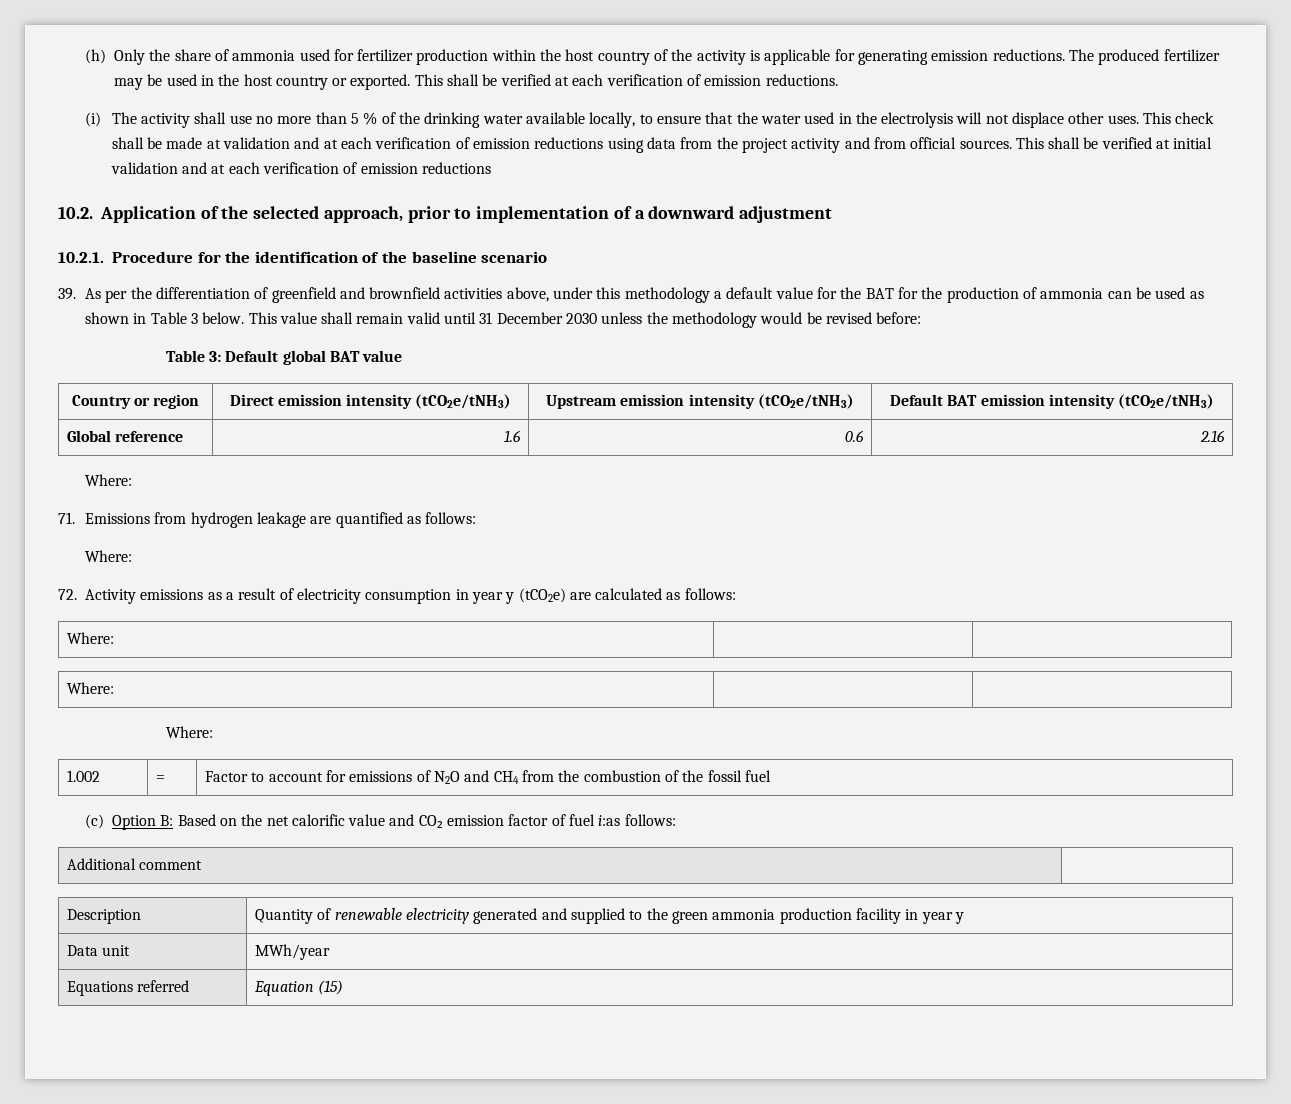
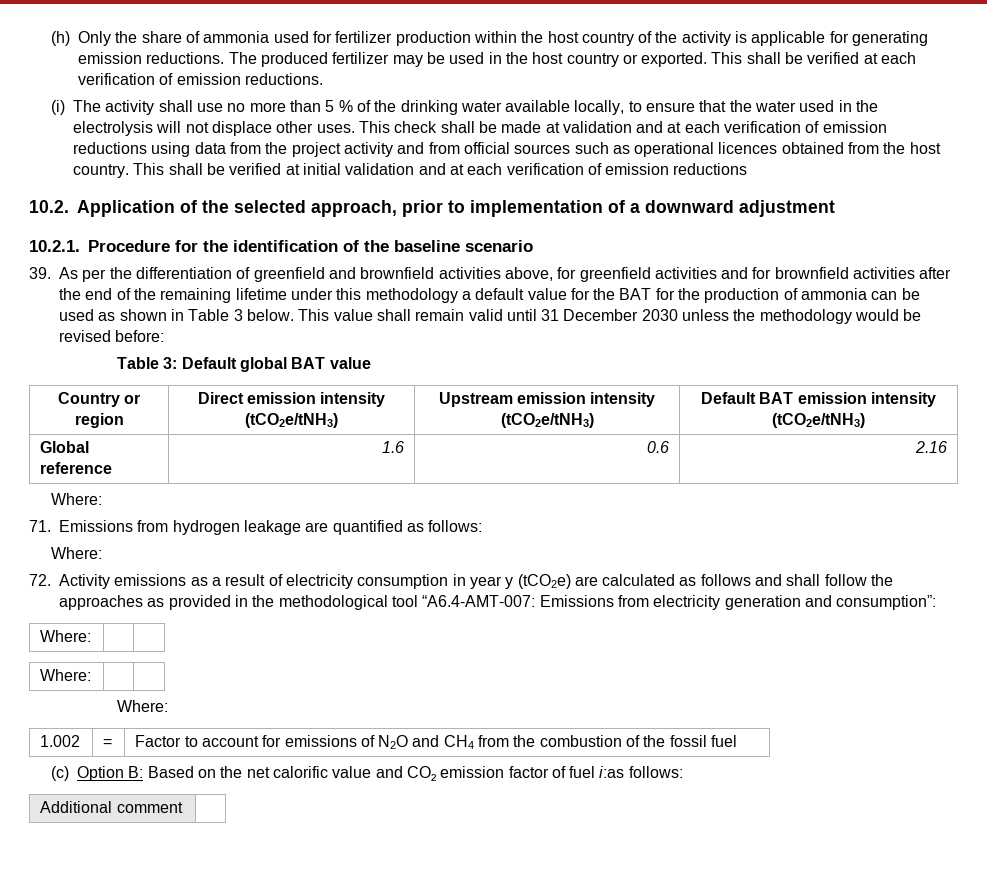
[959,140,1012,149] sources. -> [514,142,941,157] [72,164,129,178] sources such as operational licences obtained from the host country.
(549, 294) none -> [557,267,952,282] [59,288,287,303] for greenfield activities and for brownfield activities after the end of the remaining lifetime
[684,588,736,600] follows: -> [700,574,894,586] [59,595,937,610] follows and shall follow the approaches as provided in the methodological tool “A6.4-AMT-007: Emissions from electricity generation and consumption”:
[67,909,142,924] [255,908,964,924] [67,945,131,956] [255,944,331,960] [67,980,190,996] [254,980,344,996] // Description | Quantity of renewable electricity generated and supplied to the green ammonia production facility in year y // Data unit | MWh/year // Equations referred | Equation (15) -> (183, 807) none

